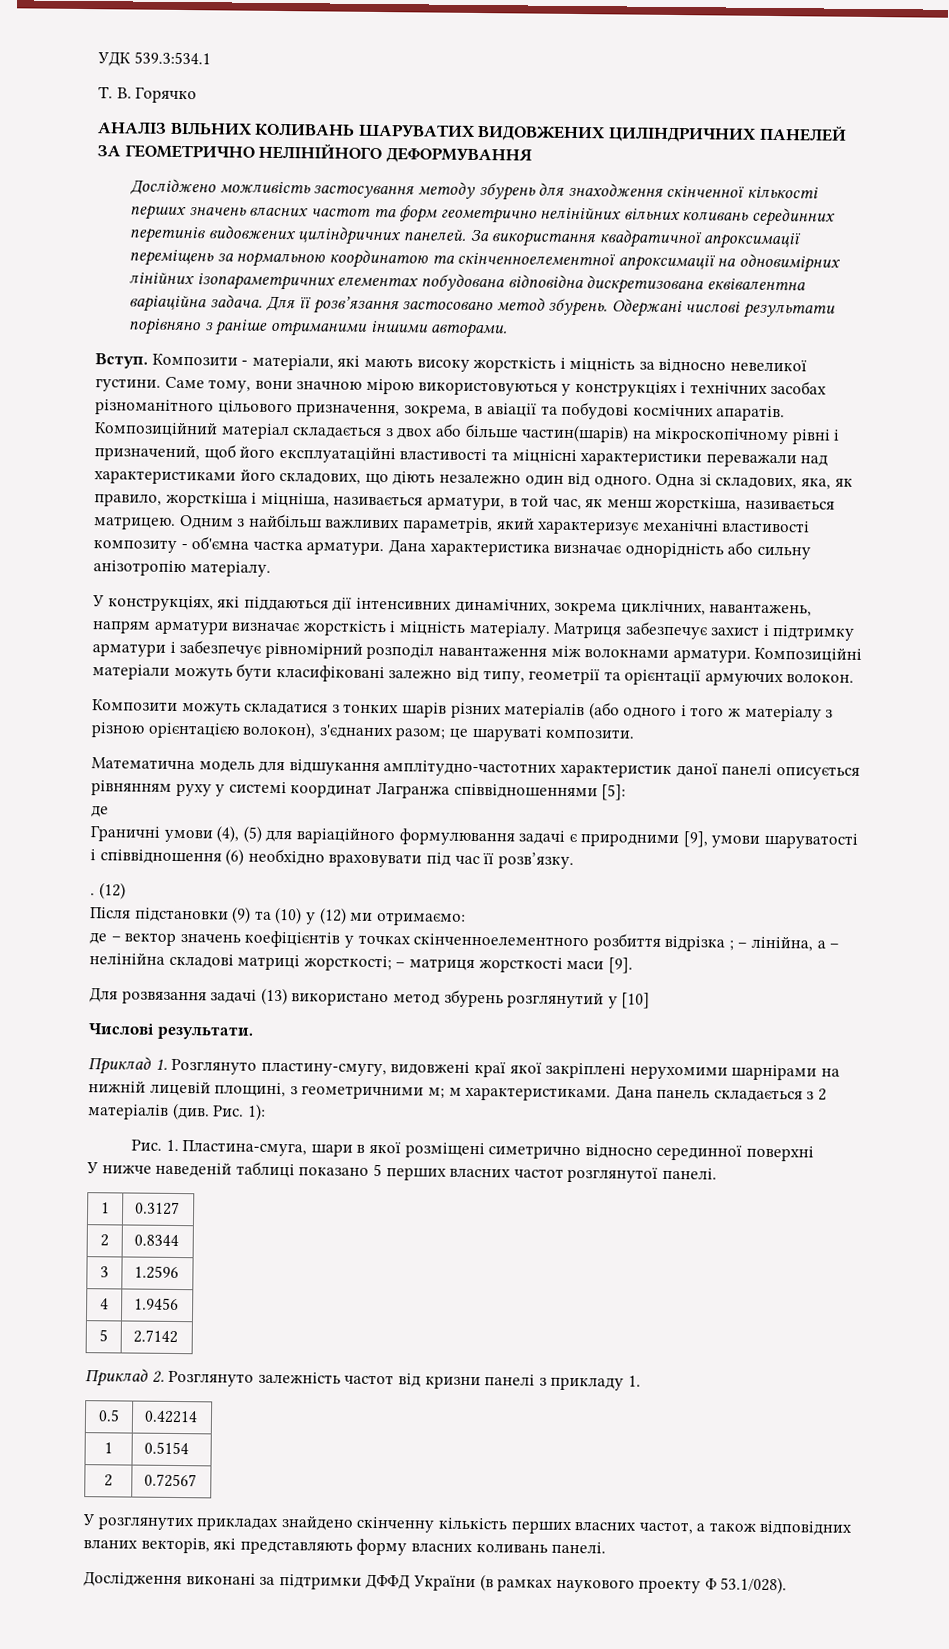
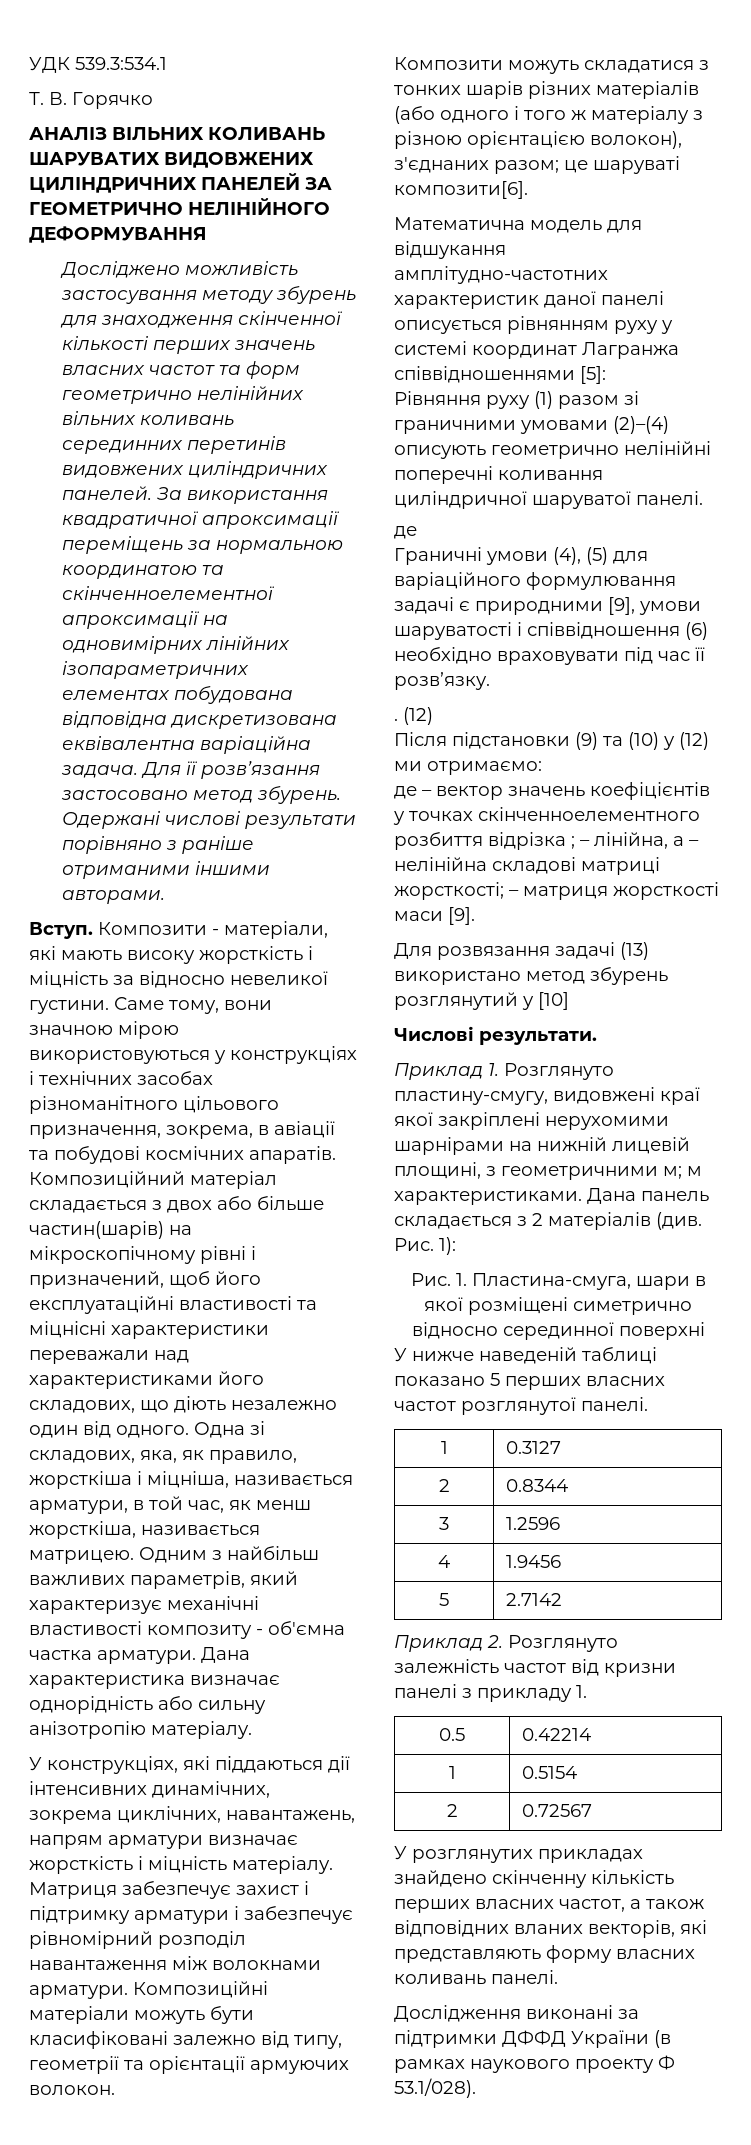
[545,728,635,739] композити. -> [394,181,528,199] композити[6].
(627, 792) none -> [394,391,639,409] [394,416,669,434] [394,441,711,459] [394,466,603,484] [394,491,703,509] // Рівняння руху (1) разом зі граничними умовами (2)–(4) описують геометрично нелінійні поперечні коливання циліндричної шаруватої панелі.

